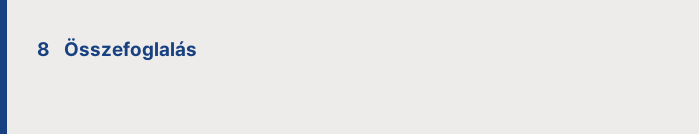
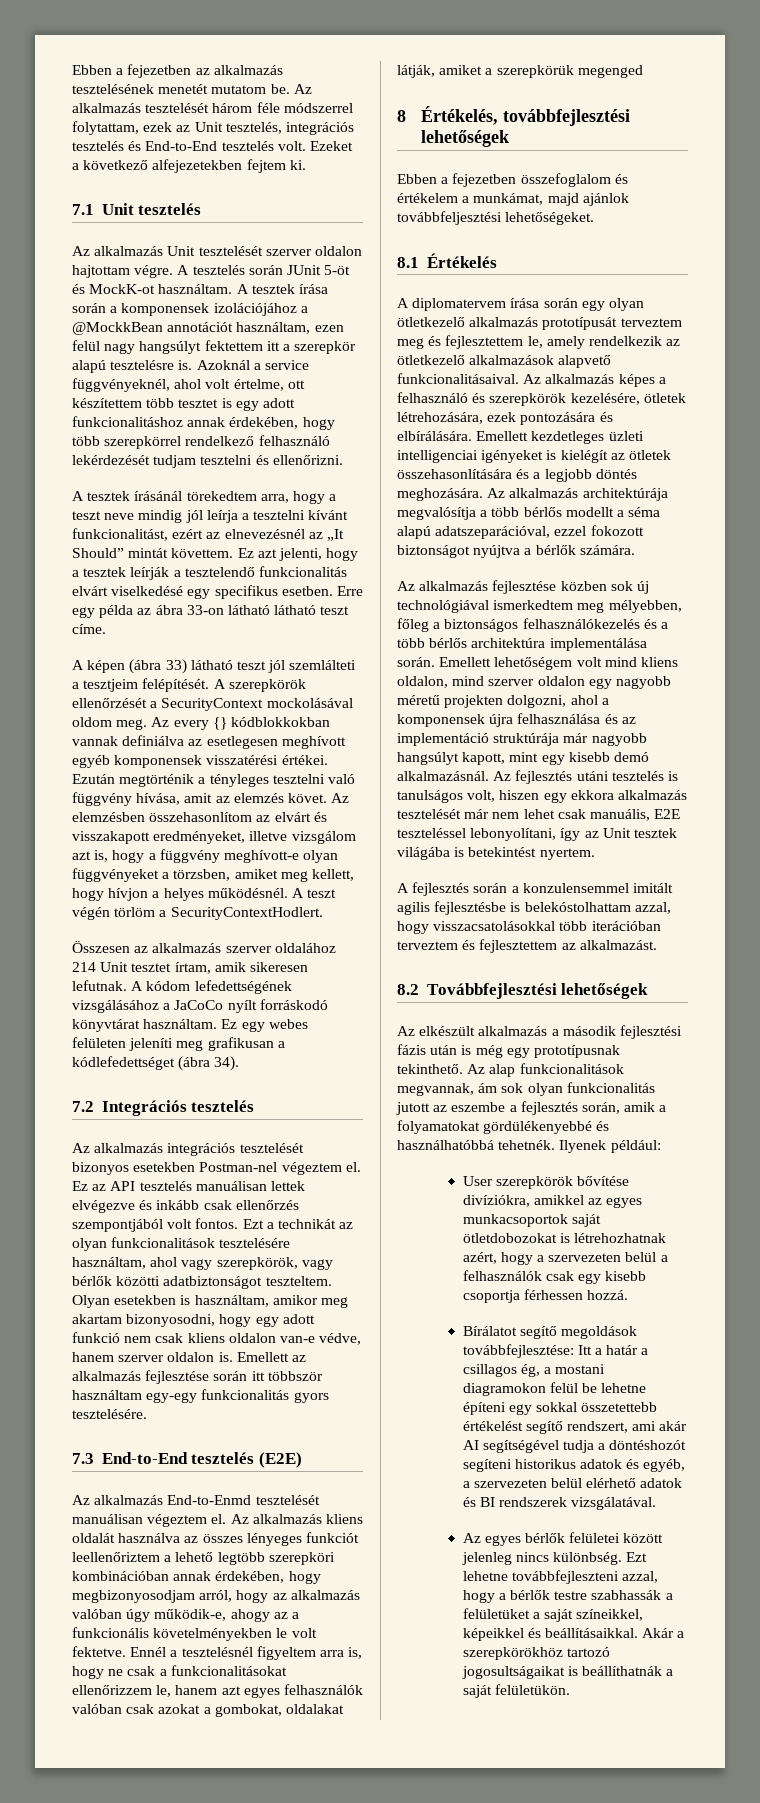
[37,38,198,61] 8 Összefoglalás -> [72,64,283,78] [72,84,312,94] [72,102,353,113] [72,121,354,135] [72,141,353,151] [72,159,306,173] [72,203,202,215] [72,246,362,256] [72,265,351,278] [72,284,328,294] [72,303,308,316] [72,322,344,335] [72,340,357,354] [72,360,309,373] [72,378,305,392] [72,398,295,411] [72,416,335,430] [72,435,330,449] [72,455,343,468] [72,491,337,504] [72,510,349,523] [72,528,344,541] [72,548,359,561] [72,566,347,580] [72,585,363,599] [72,605,350,618] [72,624,106,634] [72,659,357,674] [72,678,306,692] [72,698,353,711] [72,717,330,730] [72,735,346,749] [72,755,328,768] [72,774,355,787] [72,792,350,806] [72,812,327,822] [72,831,356,844] [72,849,339,863] [72,868,354,882] [72,888,337,901] [72,907,323,920] [72,941,336,953] [72,962,308,974] [72,980,292,994] [72,999,328,1013] [72,1019,308,1032] [72,1037,285,1051] [72,1056,240,1071] [72,1100,255,1116] [72,1143,304,1156] [72,1162,361,1175] [72,1181,305,1191] [72,1200,299,1213] [72,1218,354,1232] [72,1237,291,1251] [72,1257,333,1270] [72,1276,332,1289] [72,1295,348,1308] [72,1314,315,1327] [72,1332,362,1345] [72,1352,306,1362] [72,1370,323,1384] [72,1389,329,1403] [72,1409,147,1419] [72,1452,302,1468] [72,1495,320,1505] [72,1514,363,1527] [72,1532,359,1546] [72,1552,335,1565] [72,1571,321,1584] [72,1590,360,1603] [72,1609,299,1622] [72,1627,317,1641] [72,1646,363,1660] [72,1665,287,1679] [72,1684,363,1698] [72,1704,344,1717] [397,65,643,78] [397,106,631,126] [421,130,510,147] [397,173,628,187] [397,193,629,206] [397,211,595,225] [397,253,497,268] [397,298,644,311] [397,317,682,330] [397,335,681,349] [397,355,612,368] [397,373,666,387] [397,392,686,406] [397,412,613,425] [397,431,644,444] [397,450,671,463] [397,469,637,482] [397,488,668,501] [397,507,661,520] [397,525,644,539] [397,545,635,558] [397,580,649,594] [397,600,682,613] [397,618,668,632] [397,638,647,651] [397,657,678,670] [397,676,671,689] [397,695,609,708] [397,713,636,727] [397,733,647,746] [397,752,649,765] [397,770,678,784] [397,790,687,803] [397,809,681,821] [397,828,677,841] [397,847,595,860] [397,882,673,896] [397,901,671,915] [397,921,661,934] [397,939,657,953] [397,983,649,999] [397,1025,682,1039] [397,1044,620,1058] [397,1063,624,1077] [397,1082,655,1096] [396,1101,667,1115] [397,1120,610,1134] [397,1140,661,1153] [462,1176,629,1189] [462,1195,643,1208] [462,1214,601,1227] [462,1233,666,1243] [462,1252,668,1265] [462,1270,647,1284] [462,1289,628,1303] [462,1326,637,1339] [462,1344,649,1358] [462,1364,606,1377] [462,1382,647,1396] [462,1402,658,1415] [462,1421,688,1434] [462,1440,687,1453] [462,1459,686,1472] [462,1478,683,1488] [462,1497,657,1510] [462,1532,664,1546] [461,1552,648,1565] [462,1570,658,1584] [462,1590,673,1603] [462,1608,644,1622] [462,1628,685,1641] [462,1647,610,1660] [461,1666,674,1679] [462,1684,570,1698] Ebben a fejezetben az alkalmazás tesztelésének menetét mutatom be. Az alkalmazás tesztelését három féle módszerrel folytattam, ezek az Unit tesztelés, integrációs tesztelés és End-to-End tesztelés volt. Ezeket a következő alfejezetekben fejtem ki. // 7.1 Unit tesztelés // Az alkalmazás Unit tesztelését szerver oldalon hajtottam végre. A tesztelés során JUnit 5-öt és MockK-ot használtam. A tesztek írása során a komponensek izolációjához a @MockkBean annotációt használtam, ezen felül nagy hangsúlyt fektettem itt a szerepkör alapú tesztelésre is. Azoknál a service függvényeknél, ahol volt értelme, ott készítettem több tesztet is egy adott funkcionalitáshoz annak érdekében, hogy több szerepkörrel rendelkező felhasználó lekérdezését tudjam tesztelni és ellenőrizni. // A tesztek írásánál törekedtem arra, hogy a teszt neve mindig jól leírja a tesztelni kívánt funkcionalitást, ezért az elnevezésnél az „It Should” mintát követtem. Ez azt jelenti, hogy a tesztek leírják a tesztelendő funkcionalitás elvárt viselkedésé egy specifikus esetben. Erre egy példa az ábra 33-on látható látható teszt címe. // A képen (ábra 33) látható teszt jól szemlálteti a tesztjeim felépítését. A szerepkörök ellenőrzését a SecurityContext mockolásával oldom meg. Az every {} kódblokkokban vannak definiálva az esetlegesen meghívott egyéb komponensek visszatérési értékei. Ezután megtörténik a tényleges tesztelni való függvény hívása, amit az elemzés követ. Az elemzésben összehasonlítom az elvárt és visszakapott eredményeket, illetve vizsgálom azt is, hogy a függvény meghívott-e olyan függvényeket a törzsben, amiket meg kellett, hogy hívjon a helyes működésnél. A teszt végén törlöm a SecurityContextHodlert. // Összesen az alkalmazás szerver oldalához 214 Unit tesztet írtam, amik sikeresen lefutnak. A kódom lefedettségének vizsgálásához a JaCoCo nyílt forráskodó könyvtárat használtam. Ez egy webes felületen jeleníti meg grafikusan a kódlefedettséget (ábra 34). // 7.2 Integrációs tesztelés // Az alkalmazás integrációs tesztelését bizonyos esetekben Postman-nel végeztem el. Ez az API tesztelés manuálisan lettek elvégezve és inkább csak ellenőrzés szempontjából volt fontos. Ezt a technikát az olyan funkcionalitások tesztelésére használtam, ahol vagy szerepkörök, vagy bérlők közötti adatbiztonságot teszteltem. Olyan esetekben is használtam, amikor meg akartam bizonyosodni, hogy egy adott funkció nem csak kliens oldalon van-e védve, hanem szerver oldalon is. Emellett az alkalmazás fejlesztése során itt többször használtam egy-egy funkcionalitás gyors tesztelésére. // 7.3 End-to-End tesztelés (E2E) // Az alkalmazás End-to-Enmd tesztelését manuálisan végeztem el. Az alkalmazás kliens oldalát használva az összes lényeges funkciót leellenőriztem a lehető legtöbb szerepköri kombinációban annak érdekében, hogy megbizonyosodjam arról, hogy az alkalmazás valóban úgy működik-e, ahogy az a funkcionális követelményekben le volt fektetve. Ennél a tesztelésnél figyeltem arra is, hogy ne csak a funkcionalitásokat ellenőrizzem le, hanem azt egyes felhasználók valóban csak azokat a gombokat, oldalakat látják, amiket a szerepkörük megenged // 8 Értékelés, továbbfejlesztési lehetőségek // Ebben a fejezetben összefoglalom és értékelem a munkámat, majd ajánlok továbbfeljesztési lehetőségeket. // 8.1 Értékelés // A diplomatervem írása során egy olyan ötletkezelő alkalmazás prototípusát terveztem meg és fejlesztettem le, amely rendelkezik az ötletkezelő alkalmazások alapvető funkcionalitásaival. Az alkalmazás képes a felhasználó és szerepkörök kezelésére, ötletek létrehozására, ezek pontozására és elbírálására. Emellett kezdetleges üzleti intelligenciai igényeket is kielégít az ötletek összehasonlítására és a legjobb döntés meghozására. Az alkalmazás architektúrája megvalósítja a több bérlős modellt a séma alapú adatszeparációval, ezzel fokozott biztonságot nyújtva a bérlők számára. // Az alkalmazás fejlesztése közben sok új technológiával ismerkedtem meg mélyebben, főleg a biztonságos felhasználókezelés és a több bérlős architektúra implementálása során. Emellett lehetőségem volt mind kliens oldalon, mind szerver oldalon egy nagyobb méretű projekten dolgozni, ahol a komponensek újra felhasználása és az implementáció struktúrája már nagyobb hangsúlyt kapott, mint egy kisebb demó alkalmazásnál. Az fejlesztés utáni tesztelés is tanulságos volt, hiszen egy ekkora alkalmazás tesztelését már nem lehet csak manuális, E2E teszteléssel lebonyolítani, így az Unit tesztek világába is betekintést nyertem. // A fejlesztés során a konzulensemmel imitált agilis fejlesztésbe is belekóstolhattam azzal, hogy visszacsatolásokkal több iterációban terveztem és fejlesztettem az alkalmazást. // 8.2 Továbbfejlesztési lehetőségek // Az elkészült alkalmazás a második fejlesztési fázis után is még egy prototípusnak tekinthető. Az alap funkcionalitások megvannak, ám sok olyan funkcionalitás jutott az eszembe a fejlesztés során, amik a folyamatokat gördülékenyebbé és használhatóbbá tehetnék. Ilyenek például: // User szerepkörök bővítése divíziókra, amikkel az egyes munkacsoportok saját ötletdobozokat is létrehozhatnak azért, hogy a szervezeten belül a felhasználók csak egy kisebb csoportja férhessen hozzá. // Bírálatot segítő megoldások továbbfejlesztése: Itt a határ a csillagos ég, a mostani diagramokon felül be lehetne építeni egy sokkal összetettebb értékelést segítő rendszert, ami akár AI segítségével tudja a döntéshozót segíteni historikus adatok és egyéb, a szervezeten belül elérhető adatok és BI rendszerek vizsgálatával. // Az egyes bérlők felületei között jelenleg nincs különbség. Ezt lehetne továbbfejleszteni azzal, hogy a bérlők testre szabhassák a felületüket a saját színeikkel, képeikkel és beállításaikkal. Akár a szerepkörökhöz tartozó jogosultságaikat is beállíthatnák a saját felületükön.

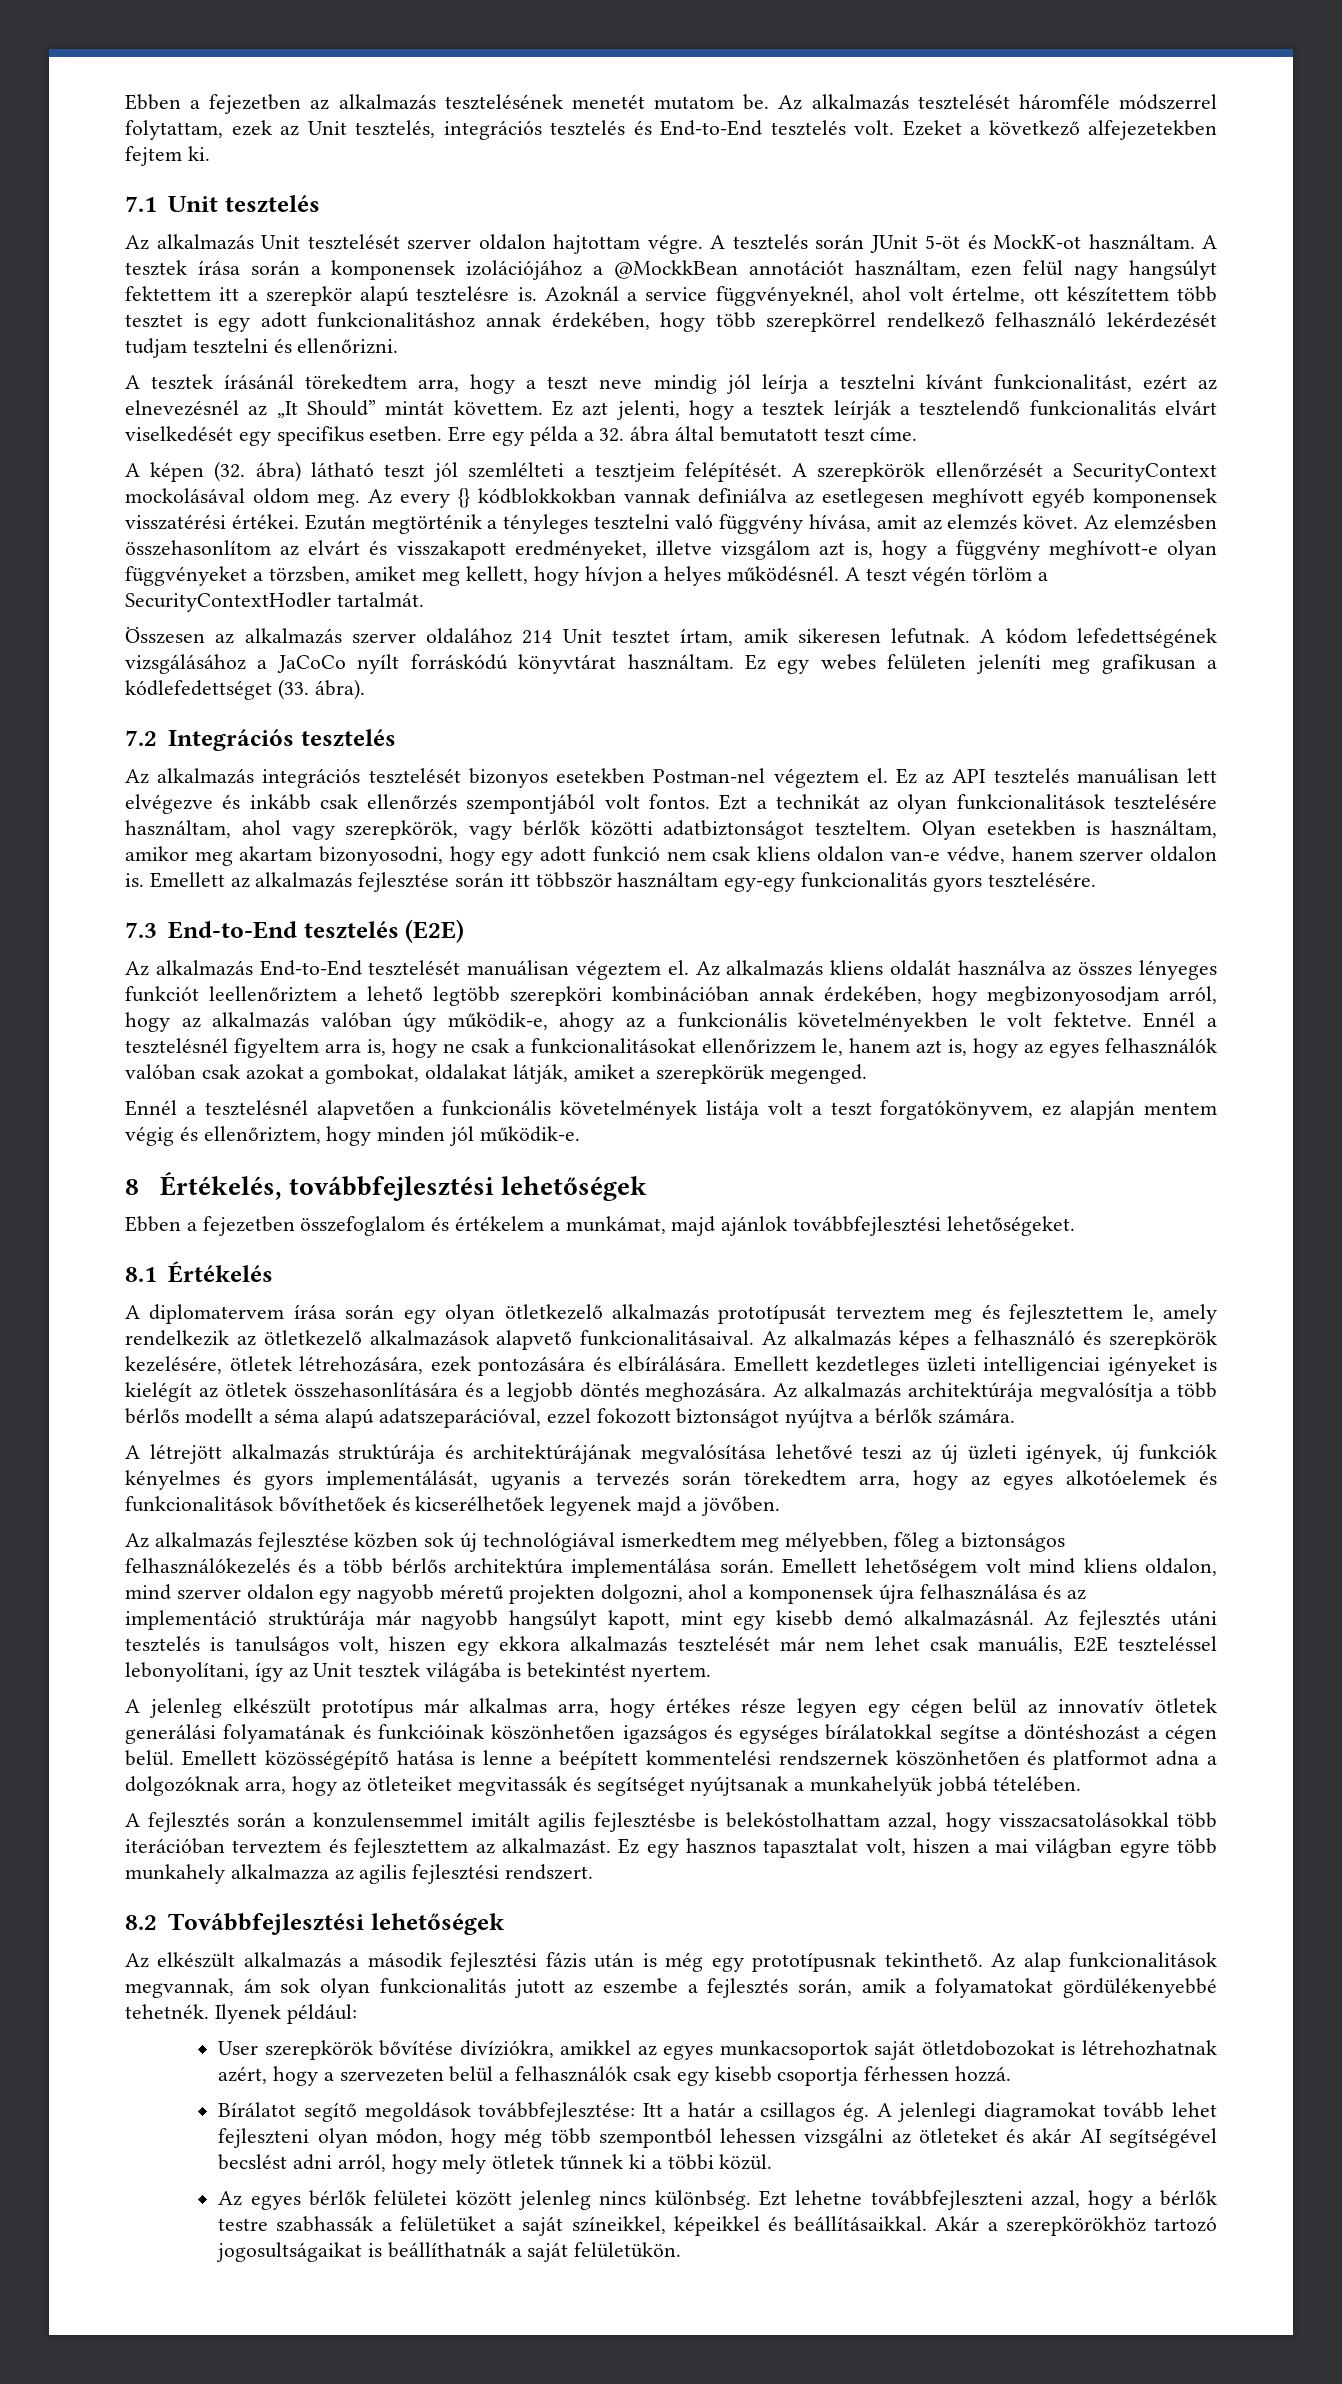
[212,102,280,113] három féle -> [1018,94,1110,109] háromféle
[111,586,184,596] viselkedésé -> [125,426,233,442] viselkedését
[137,605,317,615] az ábra 33-on látható látható -> [583,426,818,442] a 32. ábra által bemutatott
[129,659,187,674] (ábra 33) -> [214,461,301,482] (32. ábra)
[289,660,357,670] szemlálteti -> [468,462,565,478] szemlélteti
[170,907,323,920] SecurityContextHodlert. -> [125,592,424,612] SecurityContextHodler tartalmát.
[259,999,328,1010] forráskodó -> [410,654,508,670] forráskódú
[178,1056,240,1071] (ábra 34). -> [277,679,365,700] (33. ábra).
[270,1181,305,1191] lettek -> [1186,768,1217,783] lett
[167,1495,252,1505] End-to-Enmd -> [259,960,362,976] End-to-End
(241, 1690) none -> [948,1038,1043,1058] is, hogy az
[577,65,643,78] megenged -> [770,1064,868,1084] [125,1100,1218,1120] [125,1126,580,1146] megenged. // Ennél a tesztelésnél alapvetően a funkcionális követelmények listája volt a teszt forgatókönyvem, ez alapján mentem végig és ellenőriztem, hogy minden jól működik-e.
[397,211,502,225] továbbfeljesztési -> [793,1216,942,1236] továbbfejlesztési
(635, 550) none -> [125,1444,1218,1464] [125,1470,1217,1490] [125,1496,780,1516] // A létrejött alkalmazás struktúrája és architektúrájának megvalósítása lehetővé teszi az új üzleti igények, új funkciók kényelmes és gyors implementálását, ugyanis a tervezés során törekedtem arra, hogy az egyes alkotóelemek és funkcionalitások bővíthetőek és kicserélhetőek legyenek majd a jövőben.
(595, 854) none -> [125,1698,1217,1718] [125,1724,1217,1744] [125,1750,1217,1770] [125,1776,1081,1796] // A jelenleg elkészült prototípus már alkalmas arra, hogy értékes része legyen egy cégen belül az innovatív ötletek generálási folyamatának és funkcióinak köszönhetően igazságos és egységes bírálatokkal segítse a döntéshozást a cégen belül. Emellett közösségépítő hatása is lenne a beépített kommentelési rendszernek köszönhetően és platformot adna a dolgozóknak arra, hogy az ötleteiket megvitassák és segítséget nyújtsanak a munkahelyük jobbá tételében.
(657, 945) none -> [618,1838,1217,1858] [125,1864,594,1884] Ez egy hasznos tapasztalat volt, hiszen a mai világban egyre több munkahely alkalmazza az agilis fejlesztési rendszert.
[596,1121,610,1131] [397,1140,494,1150] és használhatóbbá -> (1217, 1988) none
[520,1364,606,1377] [462,1382,647,1396] [462,1402,658,1415] [462,1421,688,1434] [462,1440,687,1453] [462,1459,686,1472] [462,1478,683,1488] [462,1497,657,1510] ég, a mostani diagramokon felül be lehetne építeni egy sokkal összetettebb értékelést segítő rendszert, ami akár AI segítségével tudja a döntéshozót segíteni historikus adatok és egyéb, a szervezeten belül elérhető adatok és BI rendszerek vizsgálatával. -> [842,2102,1218,2122] [218,2128,1218,2148] [218,2154,773,2174] ég. A jelenlegi diagramokat tovább lehet fejleszteni olyan módon, hogy még több szempontból lehessen vizsgálni az ötleteket és akár AI segítségével becslést adni arról, hogy mely ötletek tűnnek ki a többi közül.

